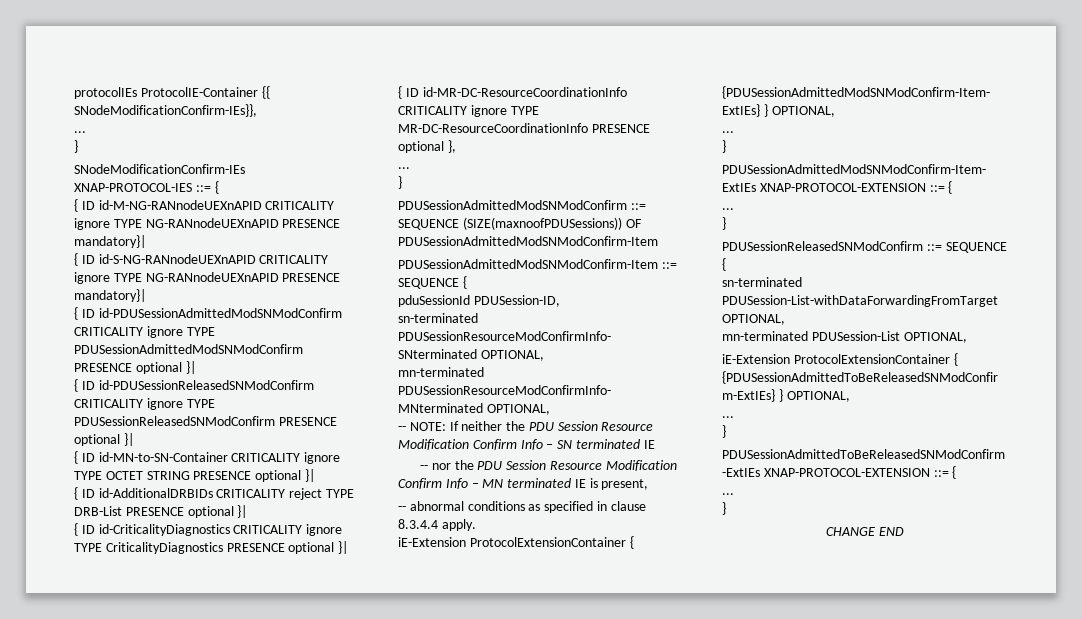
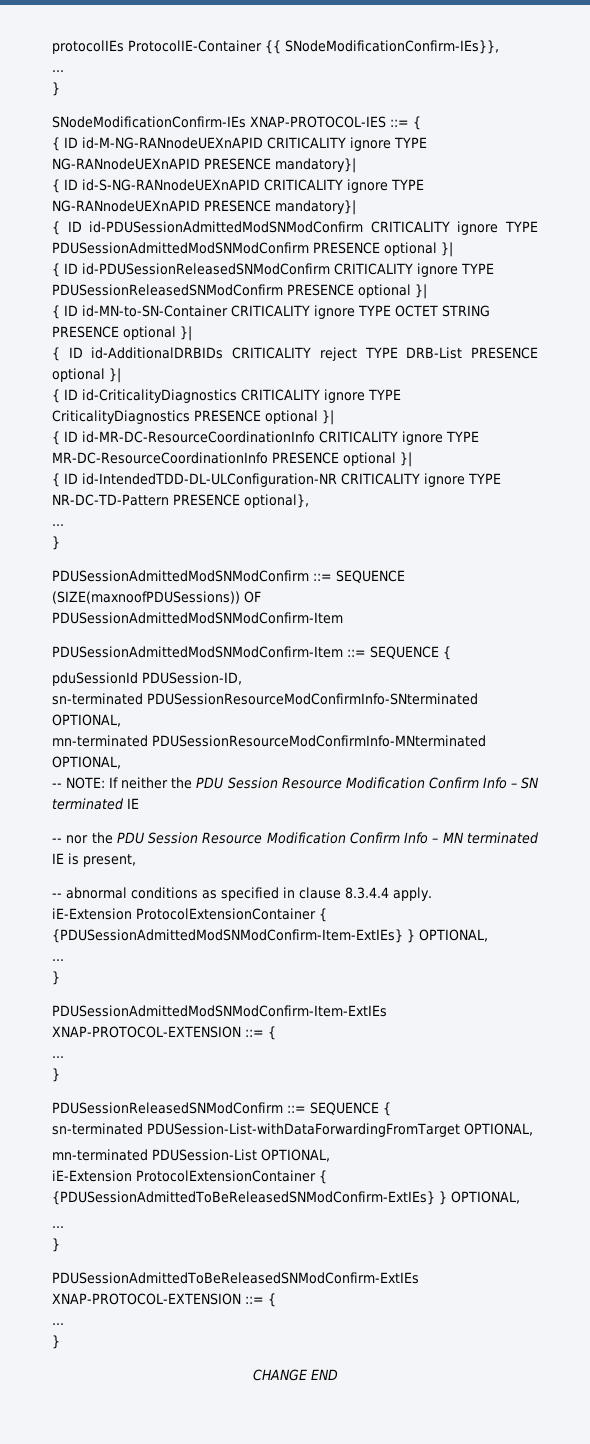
[447,140,456,153] }, -> [400,452,412,467] [52,473,501,487] [52,494,309,508] }| // { ID id-IntendedTDD-DL-ULConfiguration-NR CRITICALITY ignore TYPE NR-DC-TD-Pattern PRESENCE optional},

